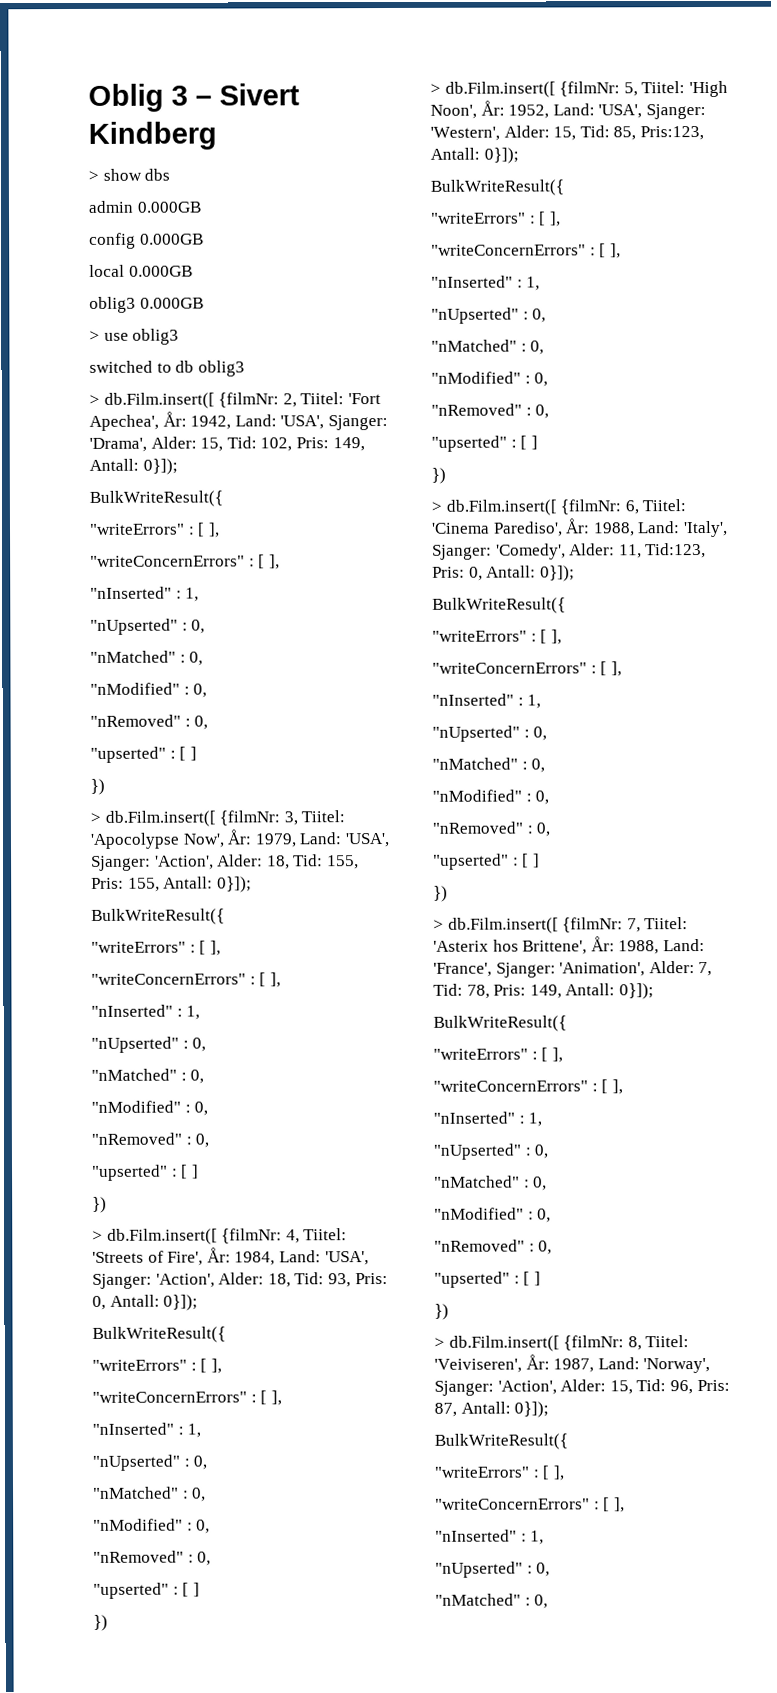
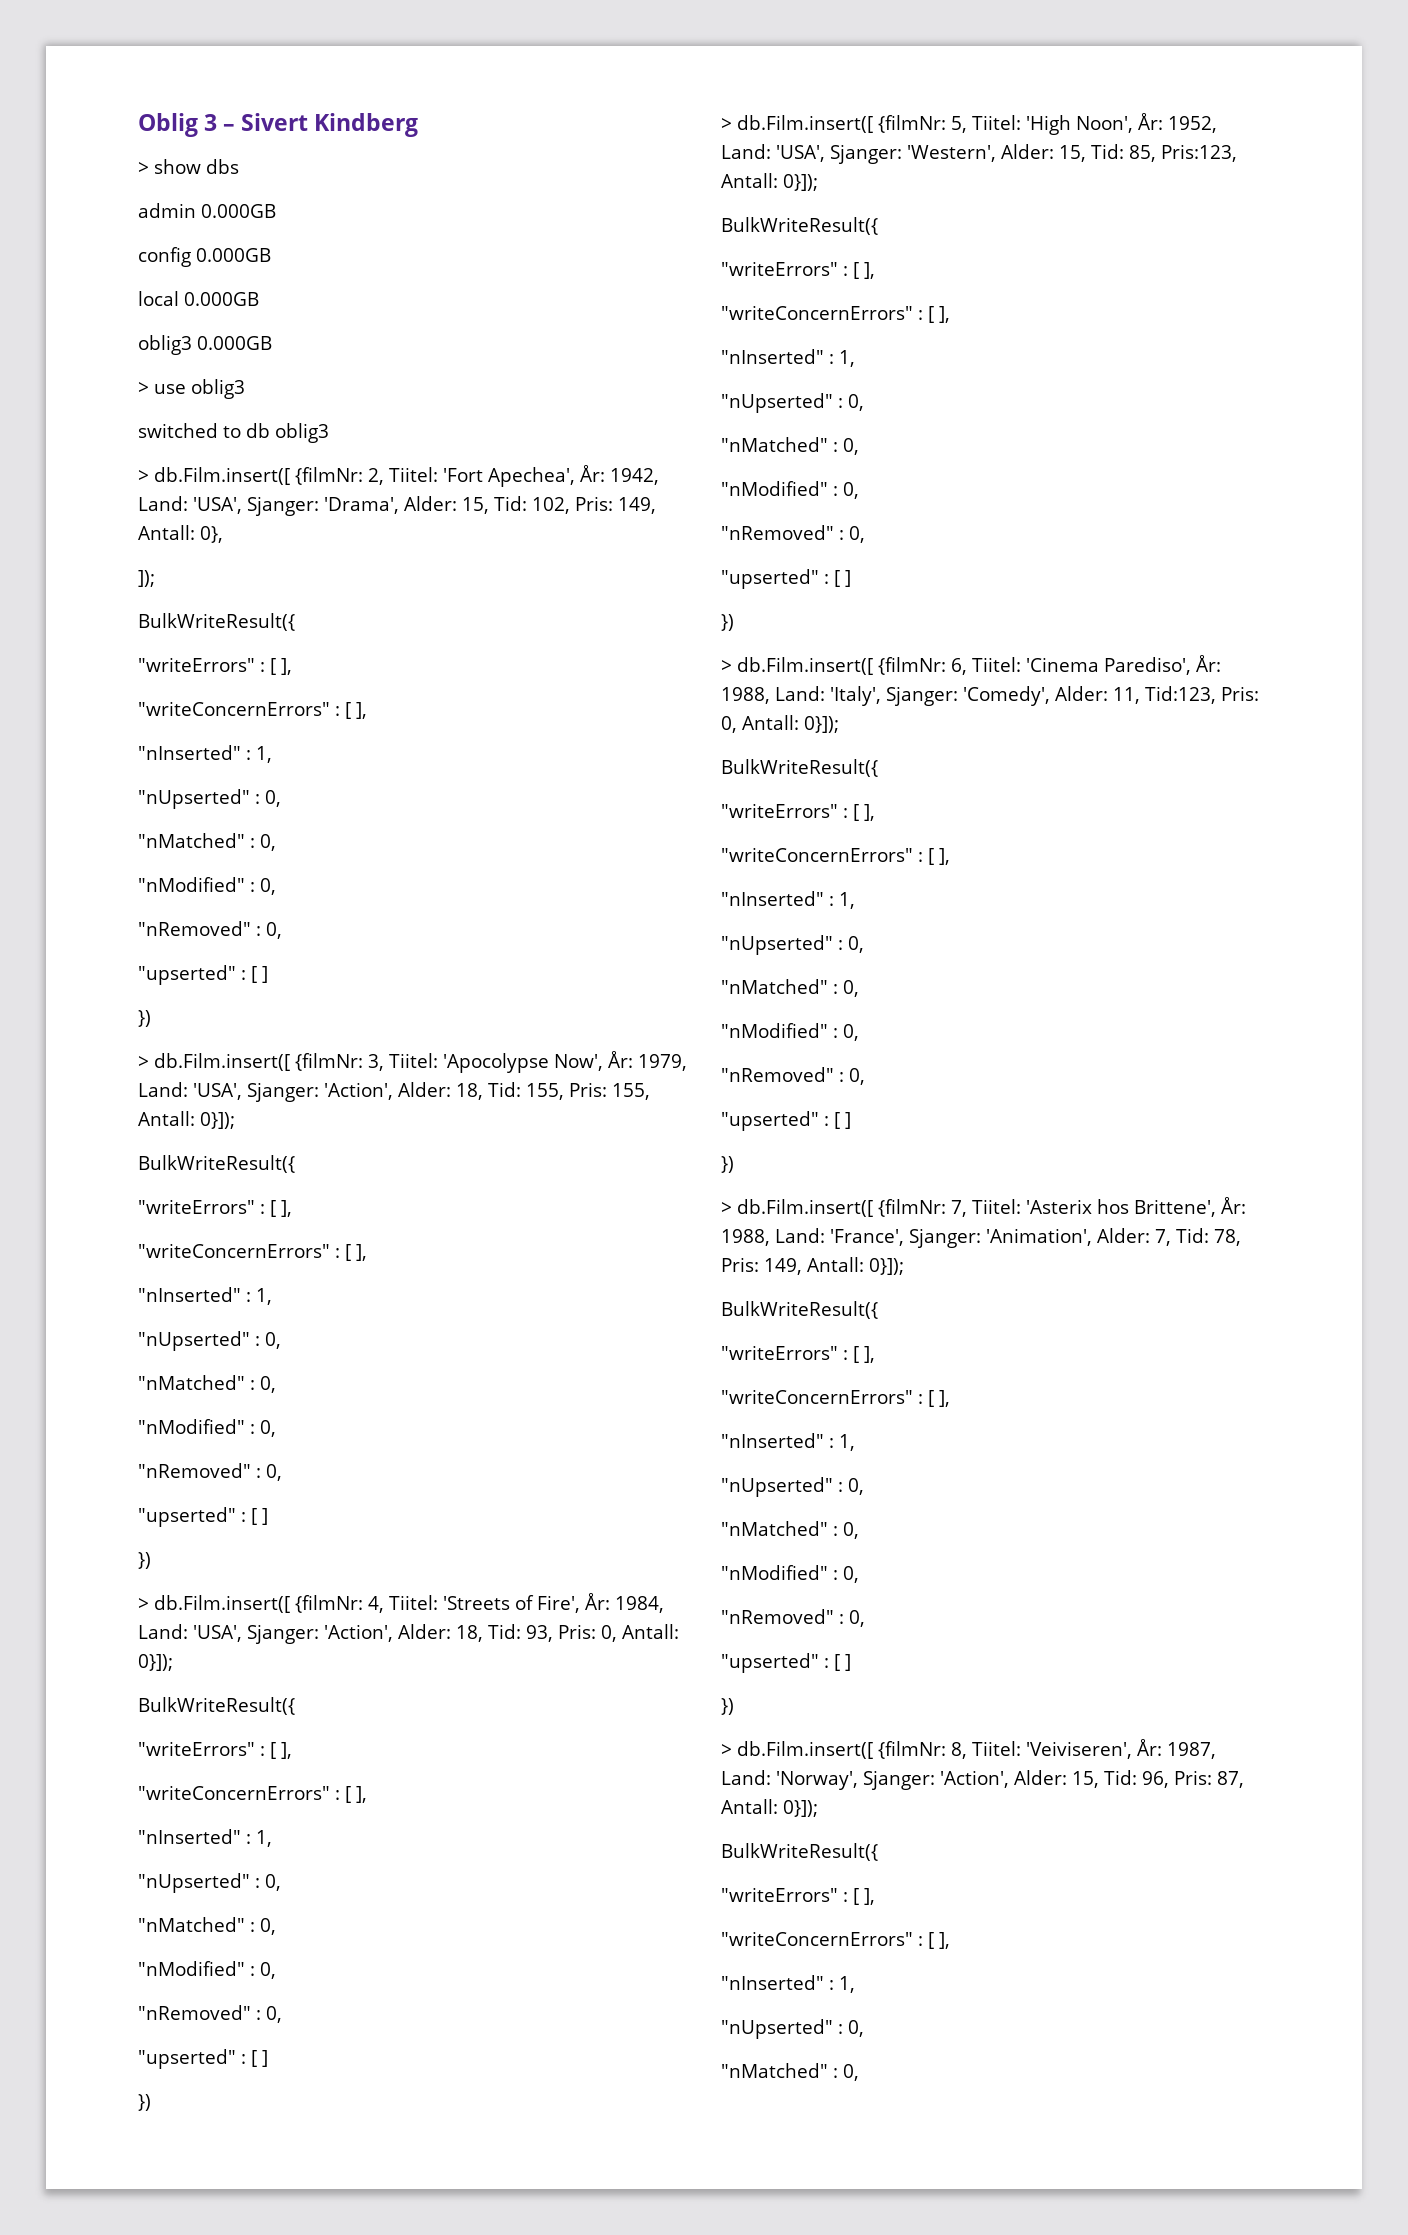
[142,458,178,475] 0}]); -> [200,526,223,543] [138,570,155,587] 0}, // ]);

